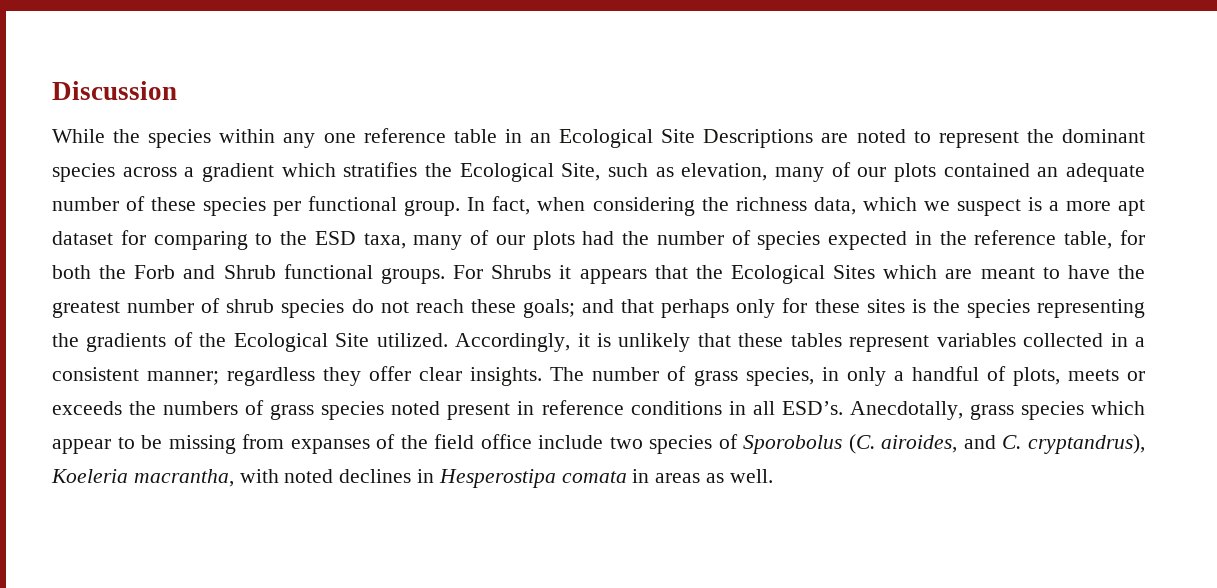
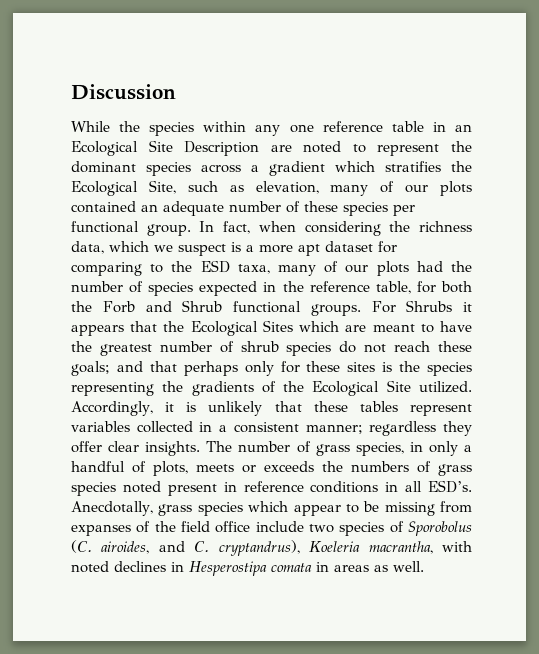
[703,129,814,148] Descriptions -> [184,141,260,156] Description

